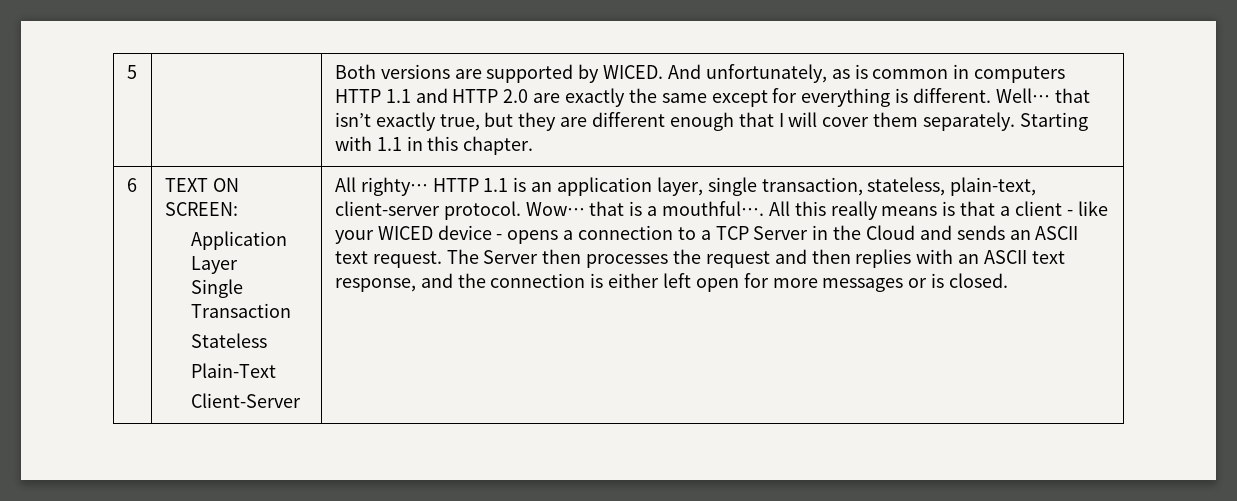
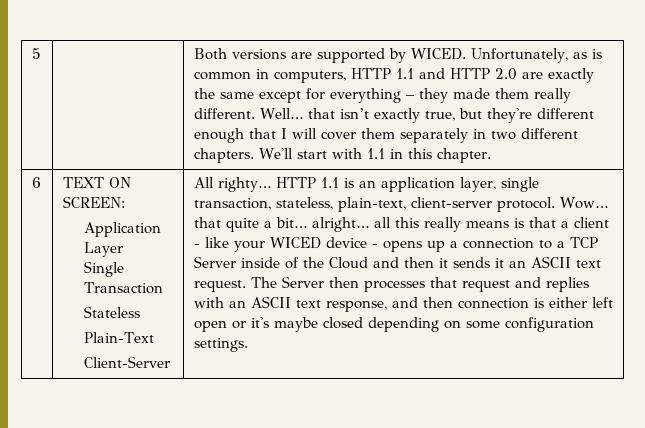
[667,64,827,83] And unfortunately, -> [470,48,568,63] Unfortunately,
[974,66,1066,83] computers -> [273,71,346,83] computers,
[895,88,909,103] is -> [405,88,571,103] – they made them really
[518,112,588,131] they are -> [486,108,532,123] they're
[922,112,1088,131] separately. Starting -> [399,128,578,143] [193,148,327,163] separately in two different chapters. We'll start
[629,201,790,216] is a mouthful…. All -> [225,217,391,232] quite a bit… alright… all
(559, 237) none -> [426,241,445,252] up
[812,225,829,240] in -> [240,257,299,269] inside of
[956,225,1005,240] sends -> [403,257,504,268] then it sends it
[672,249,701,264] the -> [429,277,457,288] that
[811,249,851,264] then -> (541, 282) none
[457,273,486,288] the -> [422,297,453,308] then
[743,273,1008,292] for more messages or is closed. -> [231,317,594,332] [193,338,248,352] or it's maybe closed depending on some configuration settings.

